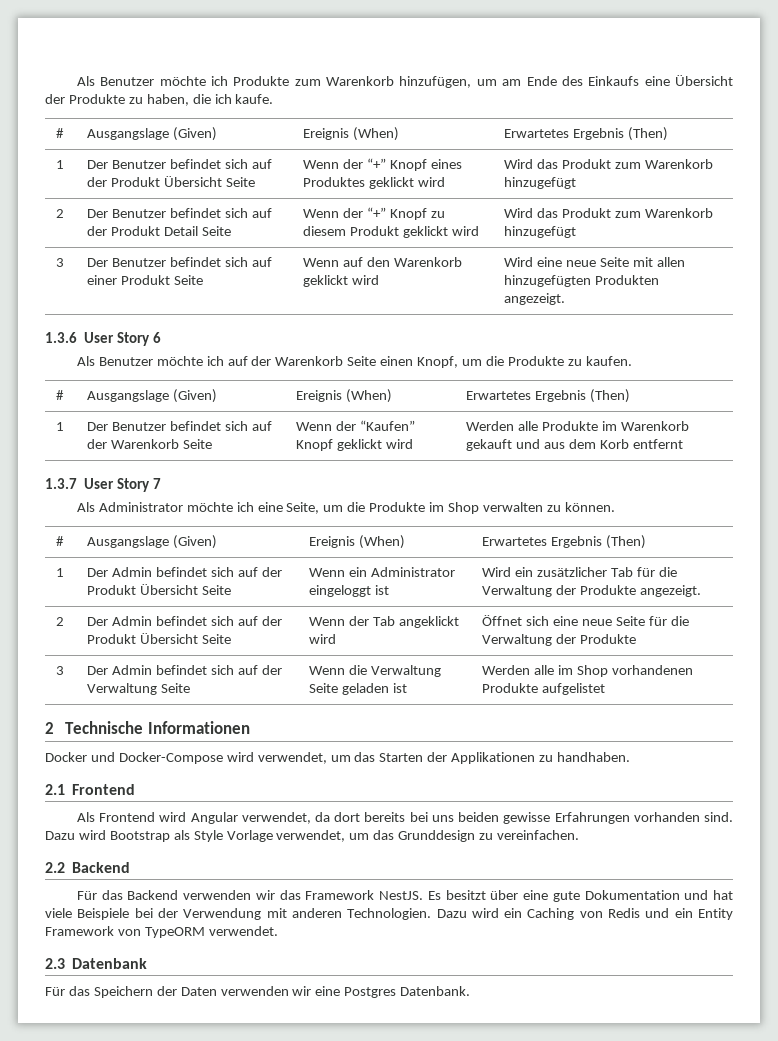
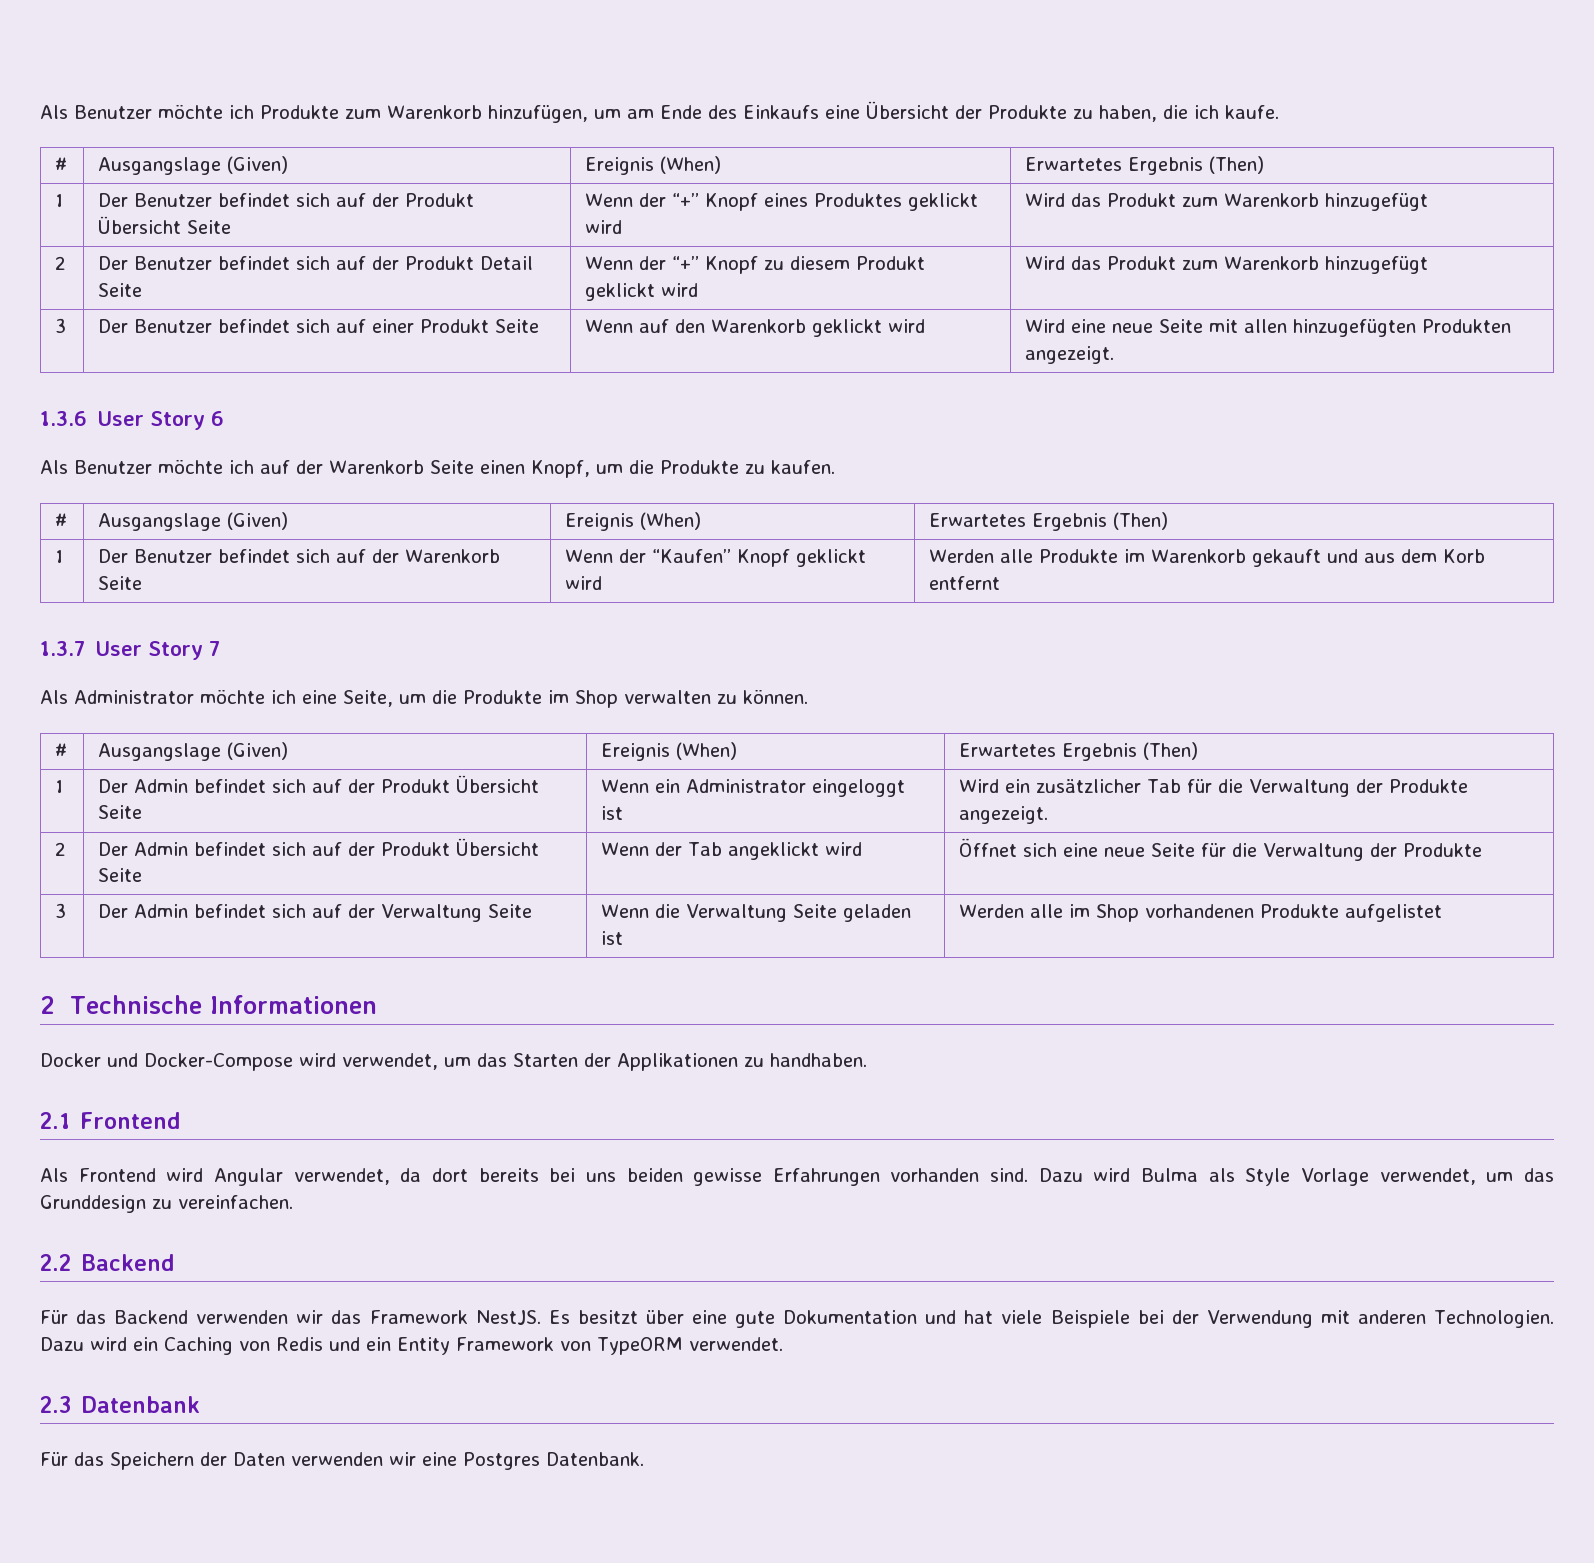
[109,831,170,842] Bootstrap -> [1141,1168,1199,1182] Bulma

